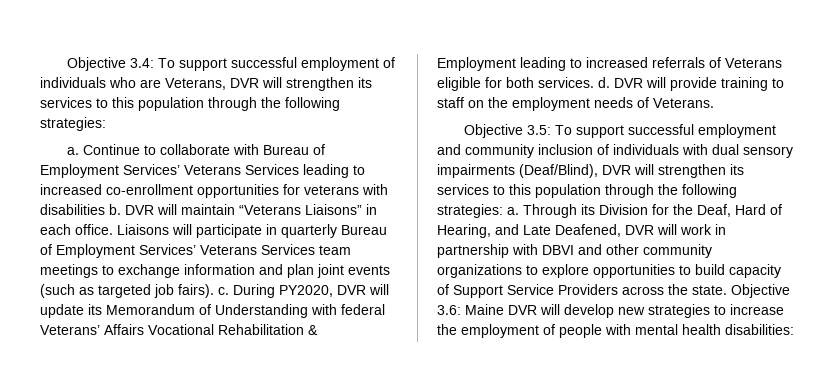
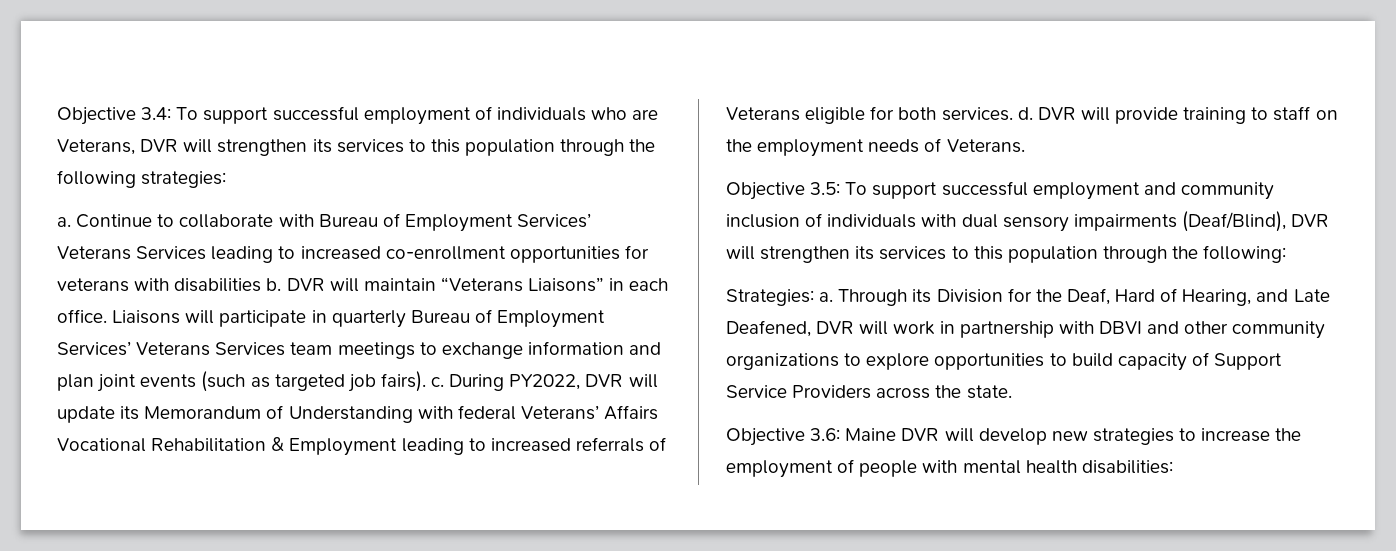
[279,285,333,297] PY2020, -> [509,374,581,390] PY2022,
[682,184,737,198] [437,204,503,218] following strategies: -> [1203,245,1287,263] [726,289,814,306] following: // Strategies:
(727, 290) none -> (1012, 392) //

